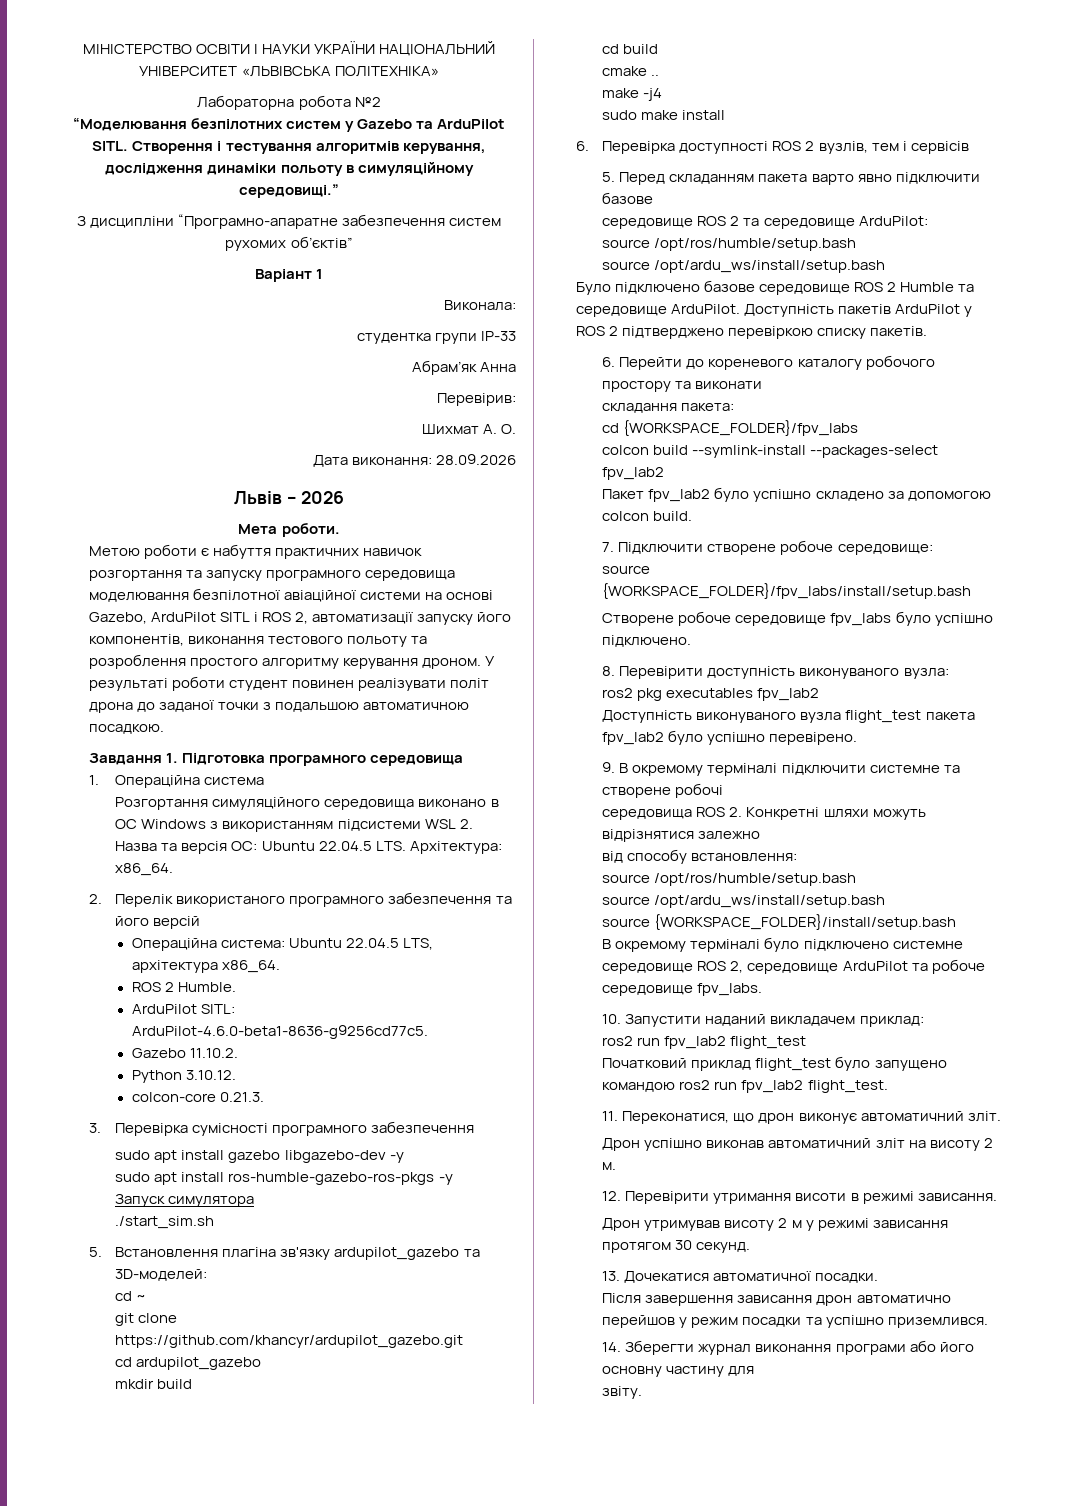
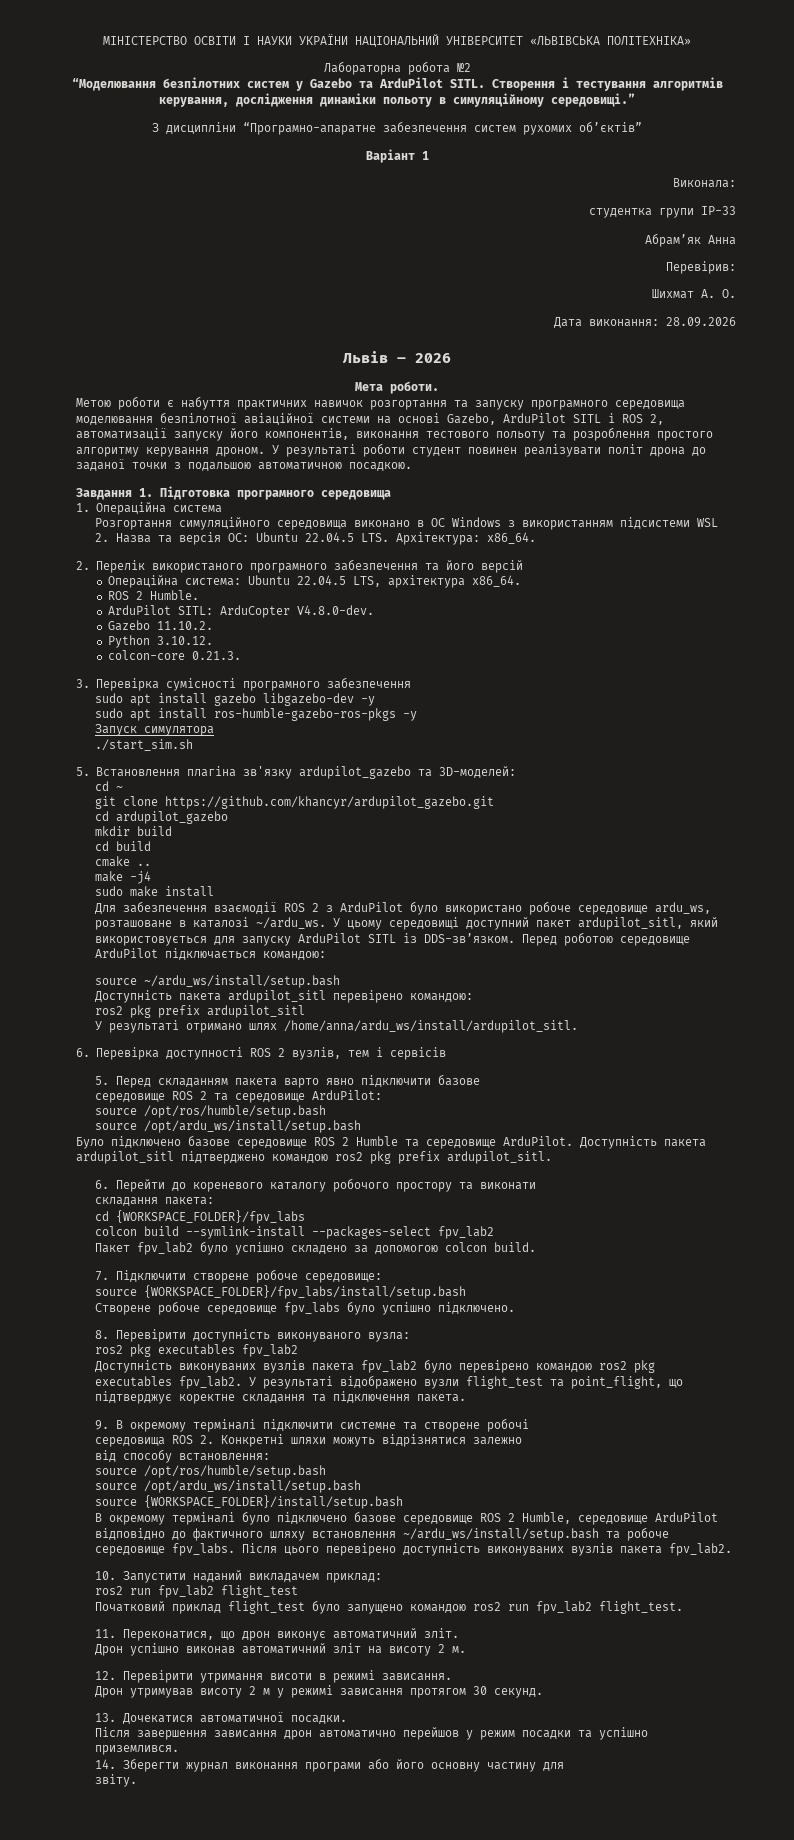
[131,1025,428,1039] ArduPilot-4.6.0-beta1-8636-g9256cd77c5. -> [219,605,374,618] ArduCopter V4.8.0-dev.
(726, 115) none -> [94,901,711,915] [94,917,718,930] [94,932,690,946] [94,948,326,960] [94,975,340,988] [94,990,473,1003] [94,1005,305,1018] [94,1020,578,1033] // Для забезпечення взаємодії ROS 2 з ArduPilot було використано робоче середовище ardu_ws, розташоване в каталозі ~/ardu_ws. У цьому середовищі доступний пакет ardupilot_sitl, який використовується для запуску ArduPilot SITL із DDS-зв’язком. Перед роботою середовище ArduPilot підключається командою: // source ~/ardu_ws/install/setup.bash // Доступність пакета ardupilot_sitl перевірено командою: // ros2 pkg prefix ardupilot_sitl // У результаті отримано шлях /home/anna/ardu_ws/install/ardupilot_sitl.
[837,304,972,317] [575,326,927,339] пакетів ArduPilot у ROS 2 підтверджено перевіркою списку пакетів. -> [664,1139,707,1147] [76,1151,553,1164] пакета ardupilot_sitl підтверджено командою ros2 pkg prefix ardupilot_sitl.
[696,710,975,723] [602,730,858,745] виконуваного вузла flight_test пакета fpv_lab2 було успішно перевірено. -> [178,1359,655,1373] [94,1375,683,1389] [94,1391,466,1404] виконуваних вузлів пакета fpv_lab2 було перевірено командою ros2 pkg executables fpv_lab2. У результаті відображено вузли flight_test та point_flight, що підтверджує коректне складання та підключення пакета.
[892,941,963,949] [602,959,985,974] [602,983,763,996] системне середовище ROS 2, середовище ArduPilot та робоче середовище fpv_labs. -> [353,1511,718,1525] [94,1527,669,1541] [94,1543,732,1556] базове середовище ROS 2 Humble, середовище ArduPilot відповідно до фактичного шляху встановлення ~/ardu_ws/install/setup.bash та робоче середовище fpv_labs. Після цього перевірено доступність виконуваних вузлів пакета fpv_lab2.

